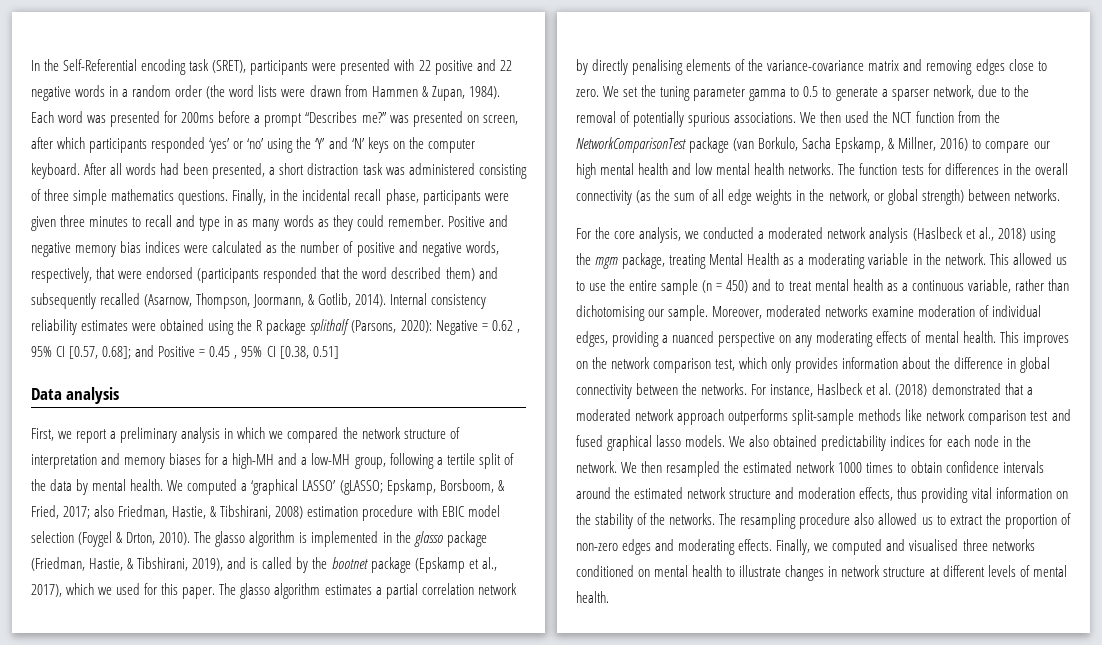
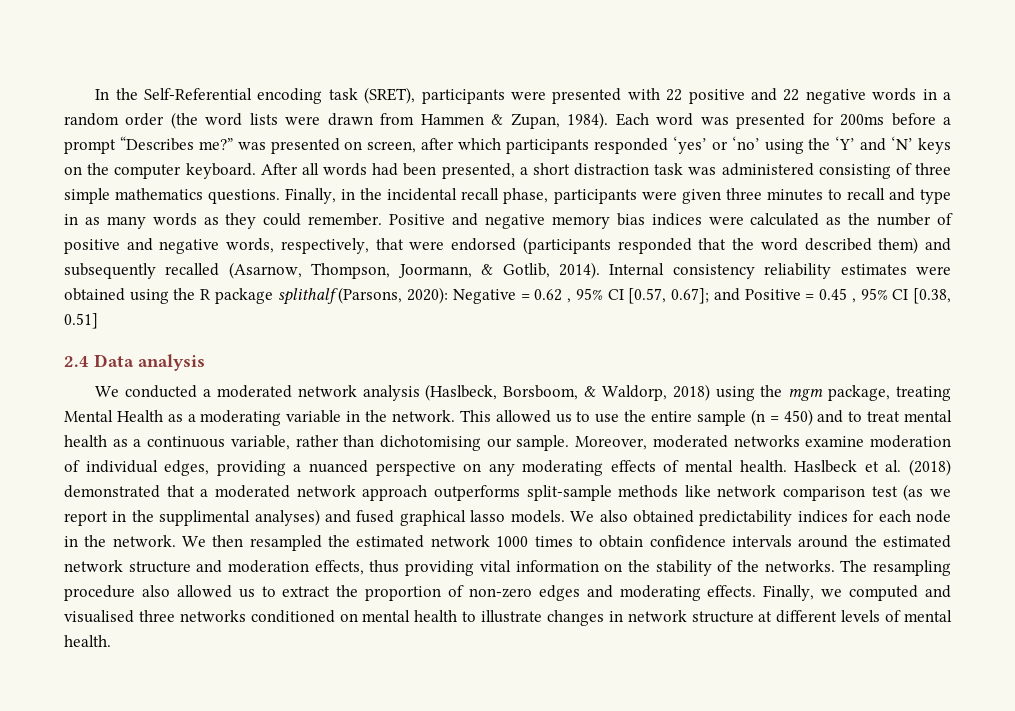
[102,346,132,359] 0.68]; -> [671,288,710,304] 0.67];
(339, 352) none -> [64,356,89,367] 2.4
[31,427,460,443] [31,453,514,469] [31,479,505,495] [31,505,500,521] [31,531,487,547] [31,557,497,573] [31,583,517,599] [576,59,1047,75] [576,85,1029,101] [576,111,1000,127] [576,137,1050,153] [576,163,1068,179] [576,189,1060,205] [576,227,700,243] First, we report a preliminary analysis in which we compared the network structure of interpretation and memory biases for a high-MH and a low-MH group, following a tertile split of the data by mental health. We computed a ‘graphical LASSO’ (gLASSO; Epskamp, Borsboom, & Fried, 2017; also Friedman, Hastie, & Tibshirani, 2008) estimation procedure with EBIC model selection (Foygel & Drton, 2010). The glasso algorithm is implemented in the glasso package (Friedman, Hastie, & Tibshirani, 2019), and is called by the bootnet package (Epskamp et al., 2017), which we used for this paper. The glasso algorithm estimates a partial correlation network by directly penalising elements of the variance-covariance matrix and removing edges close to zero. We set the tuning parameter gamma to 0.5 to generate a sparser network, due to the removal of potentially spurious associations. We then used the NCT function from the NetworkComparisonTest package (van Borkulo, Sacha Epskamp, & Millner, 2016) to compare our high mental health and low mental health networks. The function tests for differences in the overall connectivity (as the sum of all edge weights in the network, or global strength) between networks. // For the core analysis, we -> [95,386,120,397] We
[912,227,994,241] (Haslbeck et al., -> [425,384,667,401] (Haslbeck, Borsboom, & Waldorp,
[999,331,1069,347] [576,357,1050,373] [576,383,814,399] This improves on the network comparison test, which only provides information about the difference in global connectivity between the networks. For instance, -> (787, 466) none
(1049, 416) none -> [903,484,951,501] [64,509,320,526] (as we report in the supplimental analyses)

